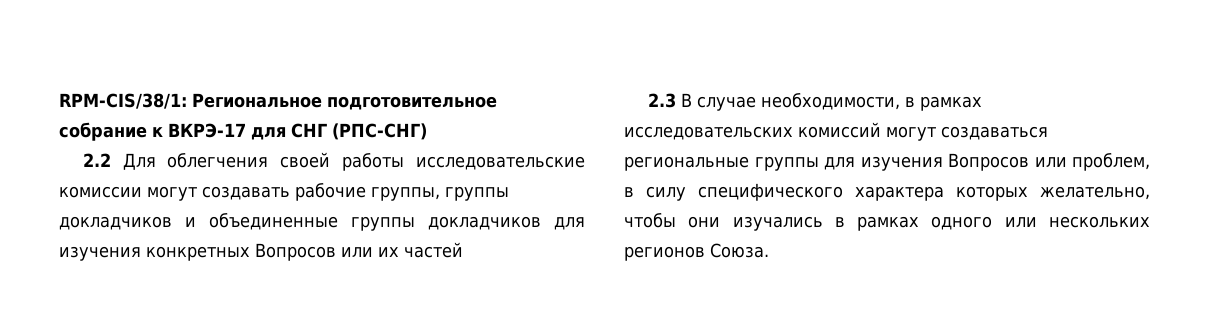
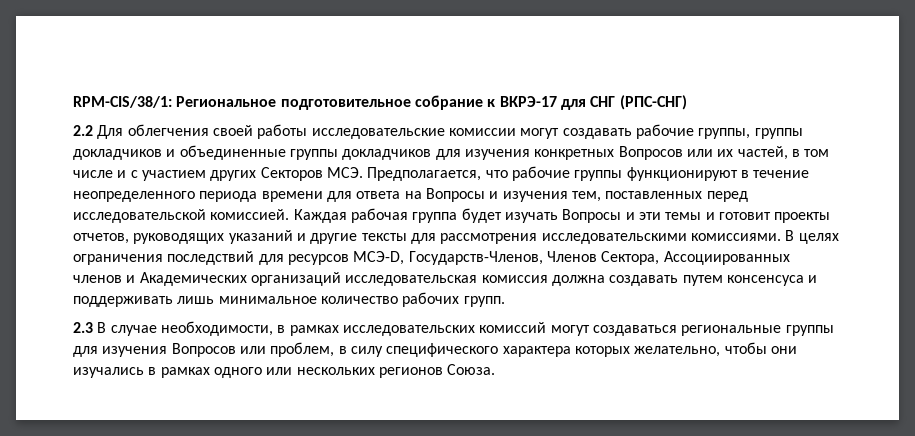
[404,242,463,258] частей -> [737,146,830,160] [73,166,810,181] [73,188,748,202] [73,208,831,223] [73,230,839,244] [73,251,790,265] [73,272,818,286] [73,292,505,307] частей, в том числе и с участием других Секторов МСЭ. Предполагается, что рабочие группы функционируют в течение неопределенного периода времени для ответа на Вопросы и изучения тем, поставленных перед исследовательской комиссией. Каждая рабочая группа будет изучать Вопросы и эти темы и готовит проекты отчетов, руководящих указаний и другие тексты для рассмотрения исследовательскими комиссиями. В целях ограничения последствий для ресурсов МСЭ-D, Государств-Членов, Членов Сектора, Ассоциированных членов и Академических организаций исследовательская комиссия должна создавать путем консенсуса и поддерживать лишь минимальное количество рабочих групп.

